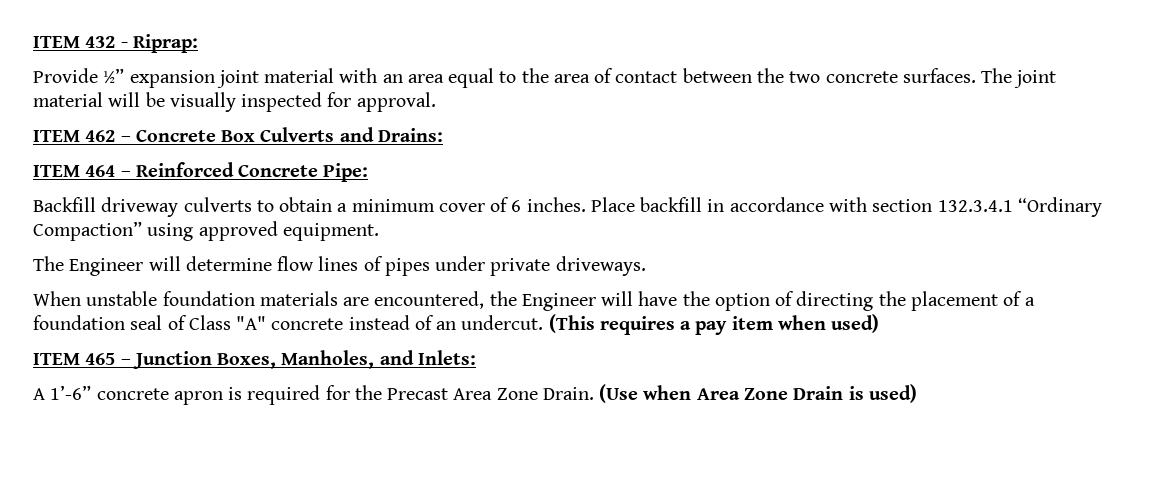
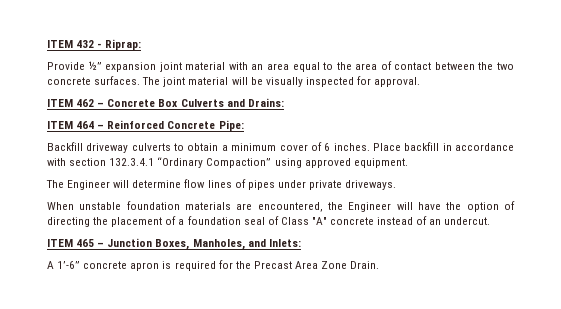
[548,314,880,335] (This requires a pay item when used) -> (491, 221) none
[599,384,917,403] (Use when Area Zone Drain is used) -> (380, 265) none

